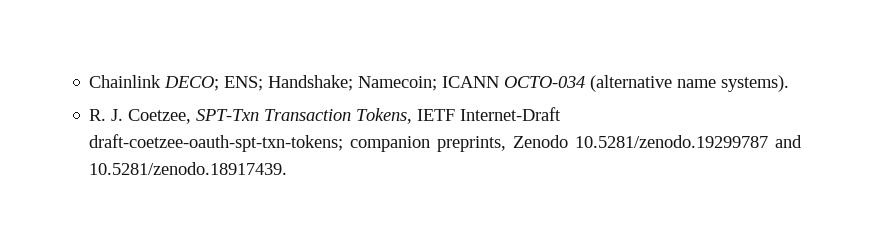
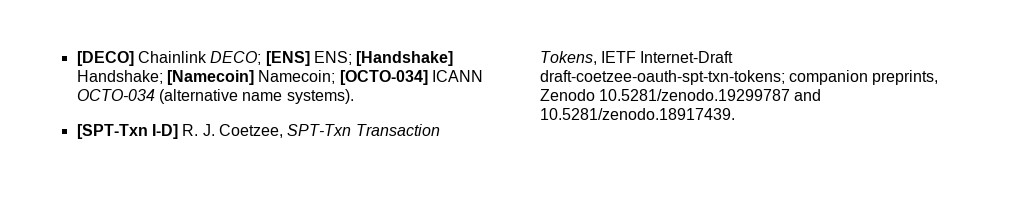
(89, 81) none -> [76,51,134,66] [DECO]
[224,75,438,91] ENS; Handshake; Namecoin; -> [265,51,454,66] [76,70,428,85] [ENS] ENS; [Handshake] Handshake; [Namecoin] Namecoin; [OCTO-034]
(790, 83) none -> [76,124,178,139] [SPT-Txn I-D]

